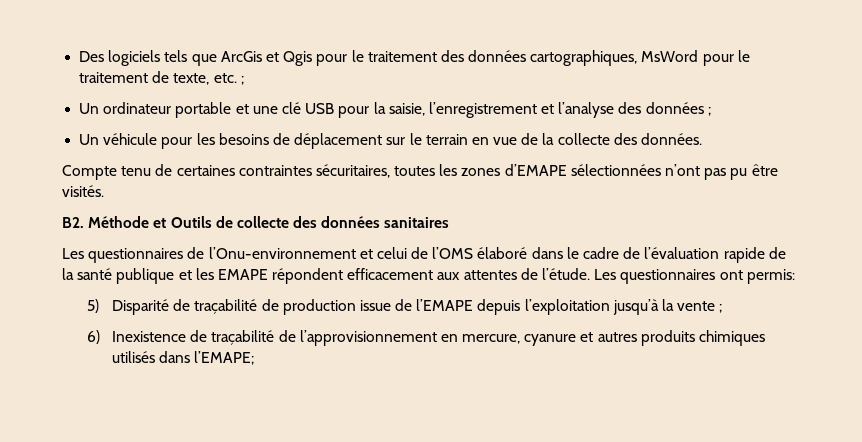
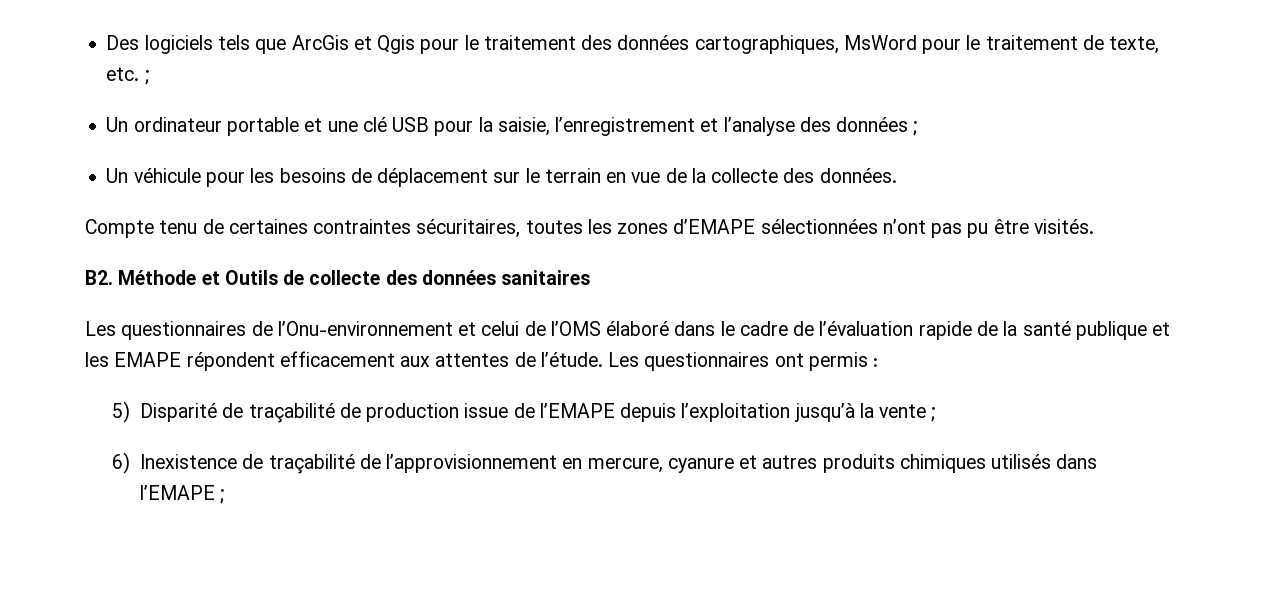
[746,269,795,284] permis: -> [808,352,879,371] permis :
[194,351,255,365] l’EMAPE; -> [140,485,225,504] l’EMAPE ;

